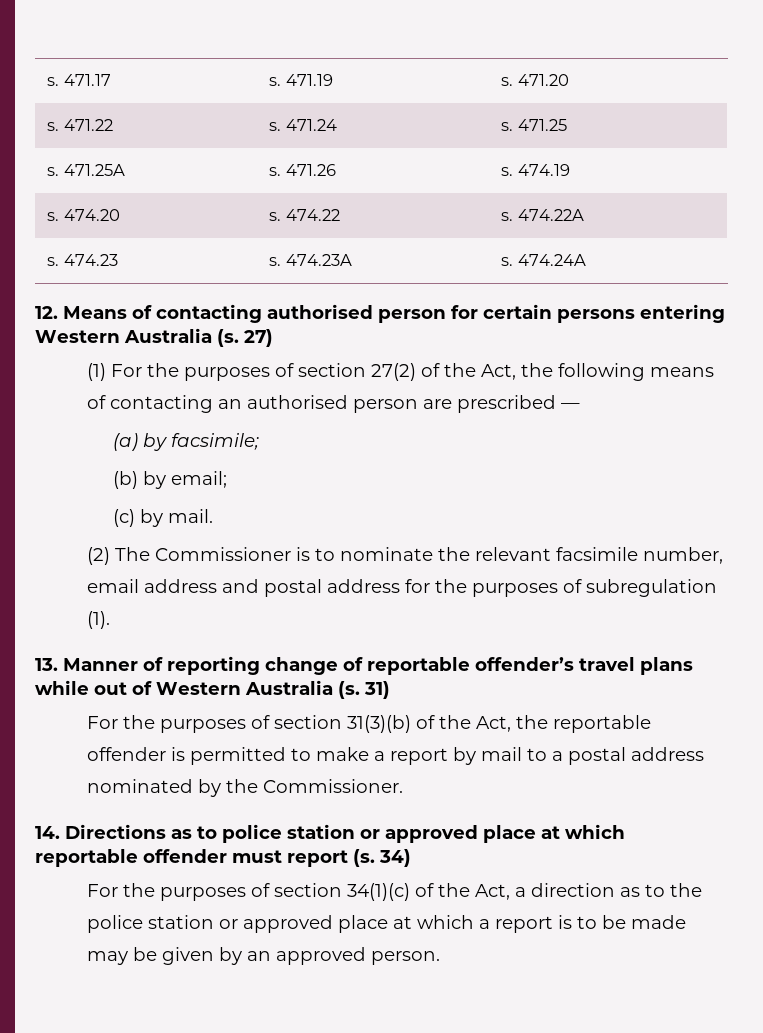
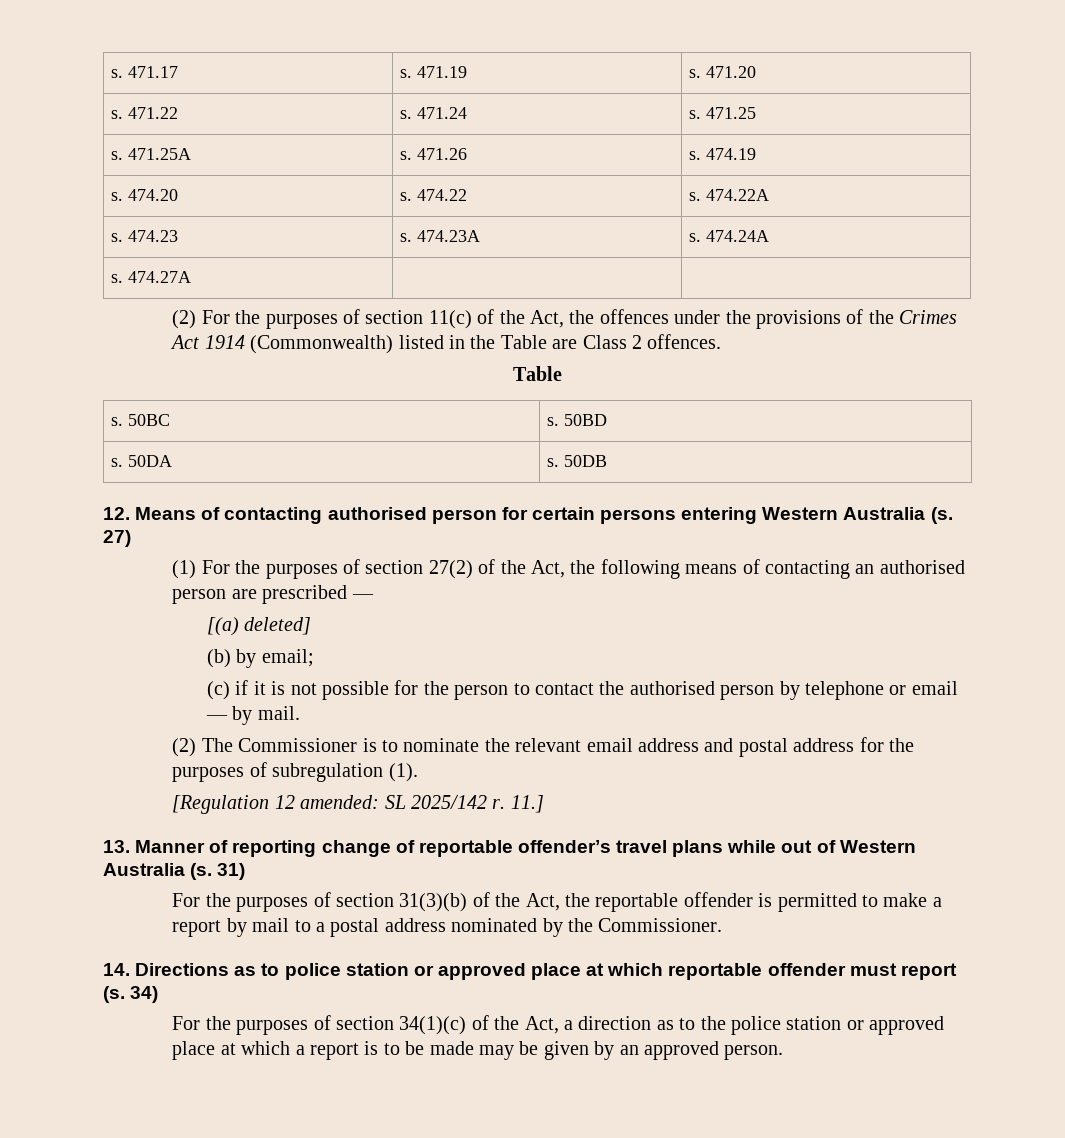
(586, 260) none -> [111,271,192,283] [172,309,958,329] [170,334,722,354] [513,366,562,381] [111,414,171,426] [547,414,608,426] [111,455,173,467] [547,455,608,467] // s. 474.27A | | // (2) For the purposes of section 11(c) of the Act, the offences under the provisions of the Crimes Act 1914 (Commonwealth) listed in the Table are Class 2 offences. // Table // s. 50BC | s. 50BD // s. 50DA | s. 50DB
[113,433,260,451] (a) by facsimile; -> [207,617,312,636] [(a) deleted]
(136, 518) none -> [235,680,958,700] [206,715,229,720] if it is not possible for the person to contact the authorised person by telephone or email —
[556,547,724,564] facsimile number, -> (582, 745) none
(111, 620) none -> [172,795,544,814] // [Regulation 12 amended: SL 2025/142 r. 11.]

